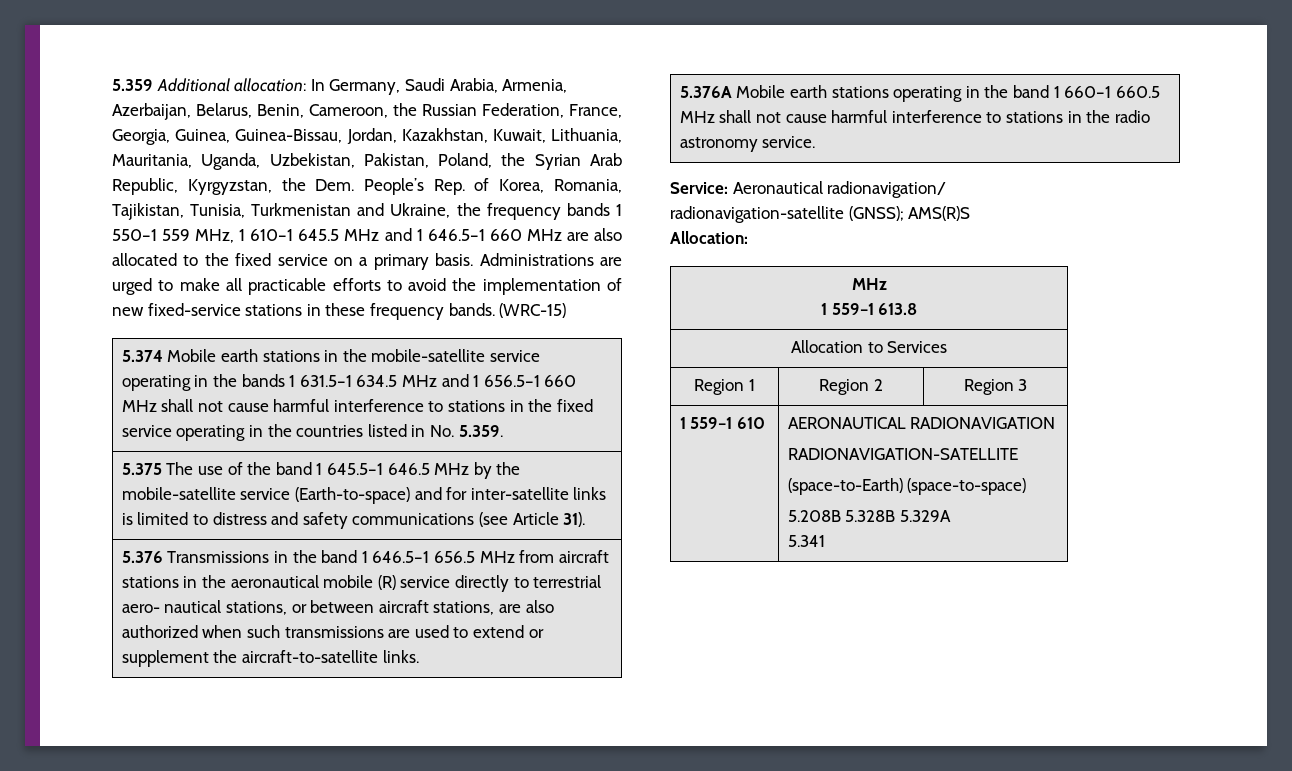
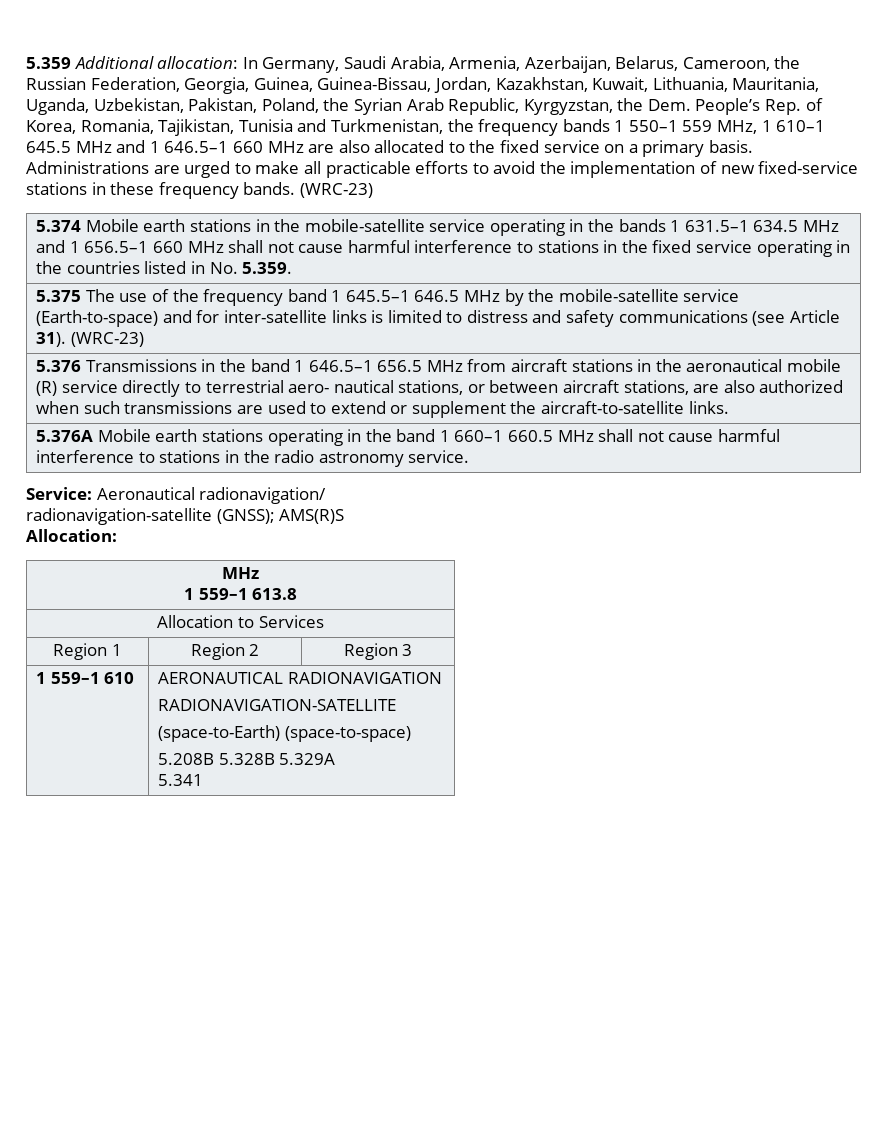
[257,104,304,118] Benin, -> (679, 63) none
[569,104,622,118] France, -> (180, 84) none
[190,203,451,218] Tunisia, Turkmenistan and Ukraine, -> [238,119,443,134] Tunisia and Turkmenistan,
[499,303,567,318] (WRC-15) -> [299,183,373,198] (WRC-23)
(272, 468) none -> [203,289,284,306] frequency
(586, 519) none -> [70,332,144,347] (WRC-23)

